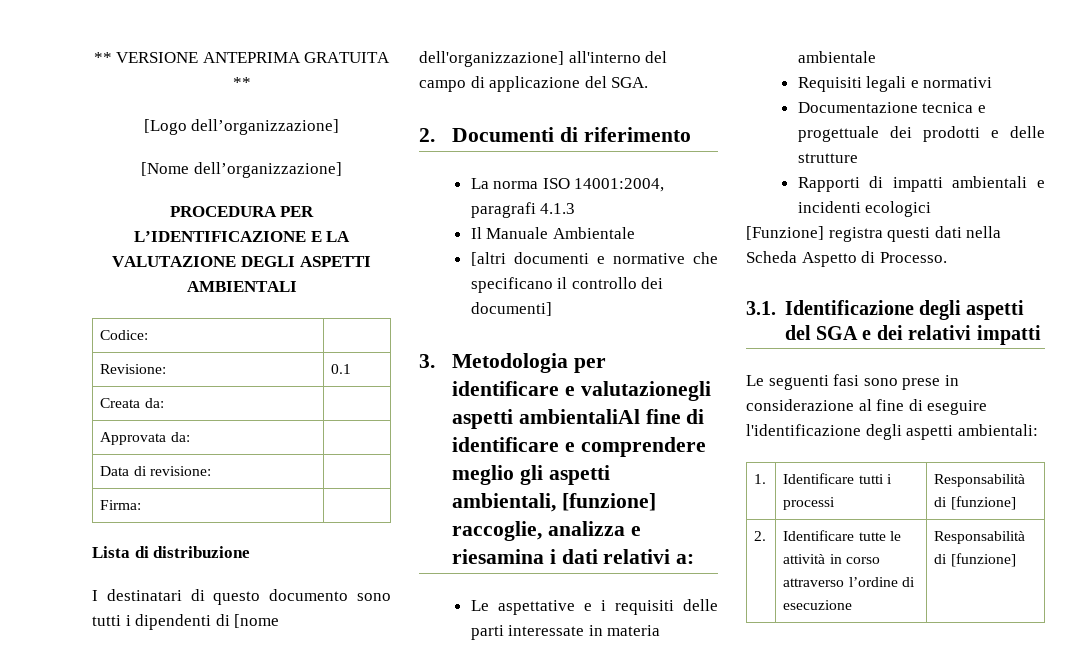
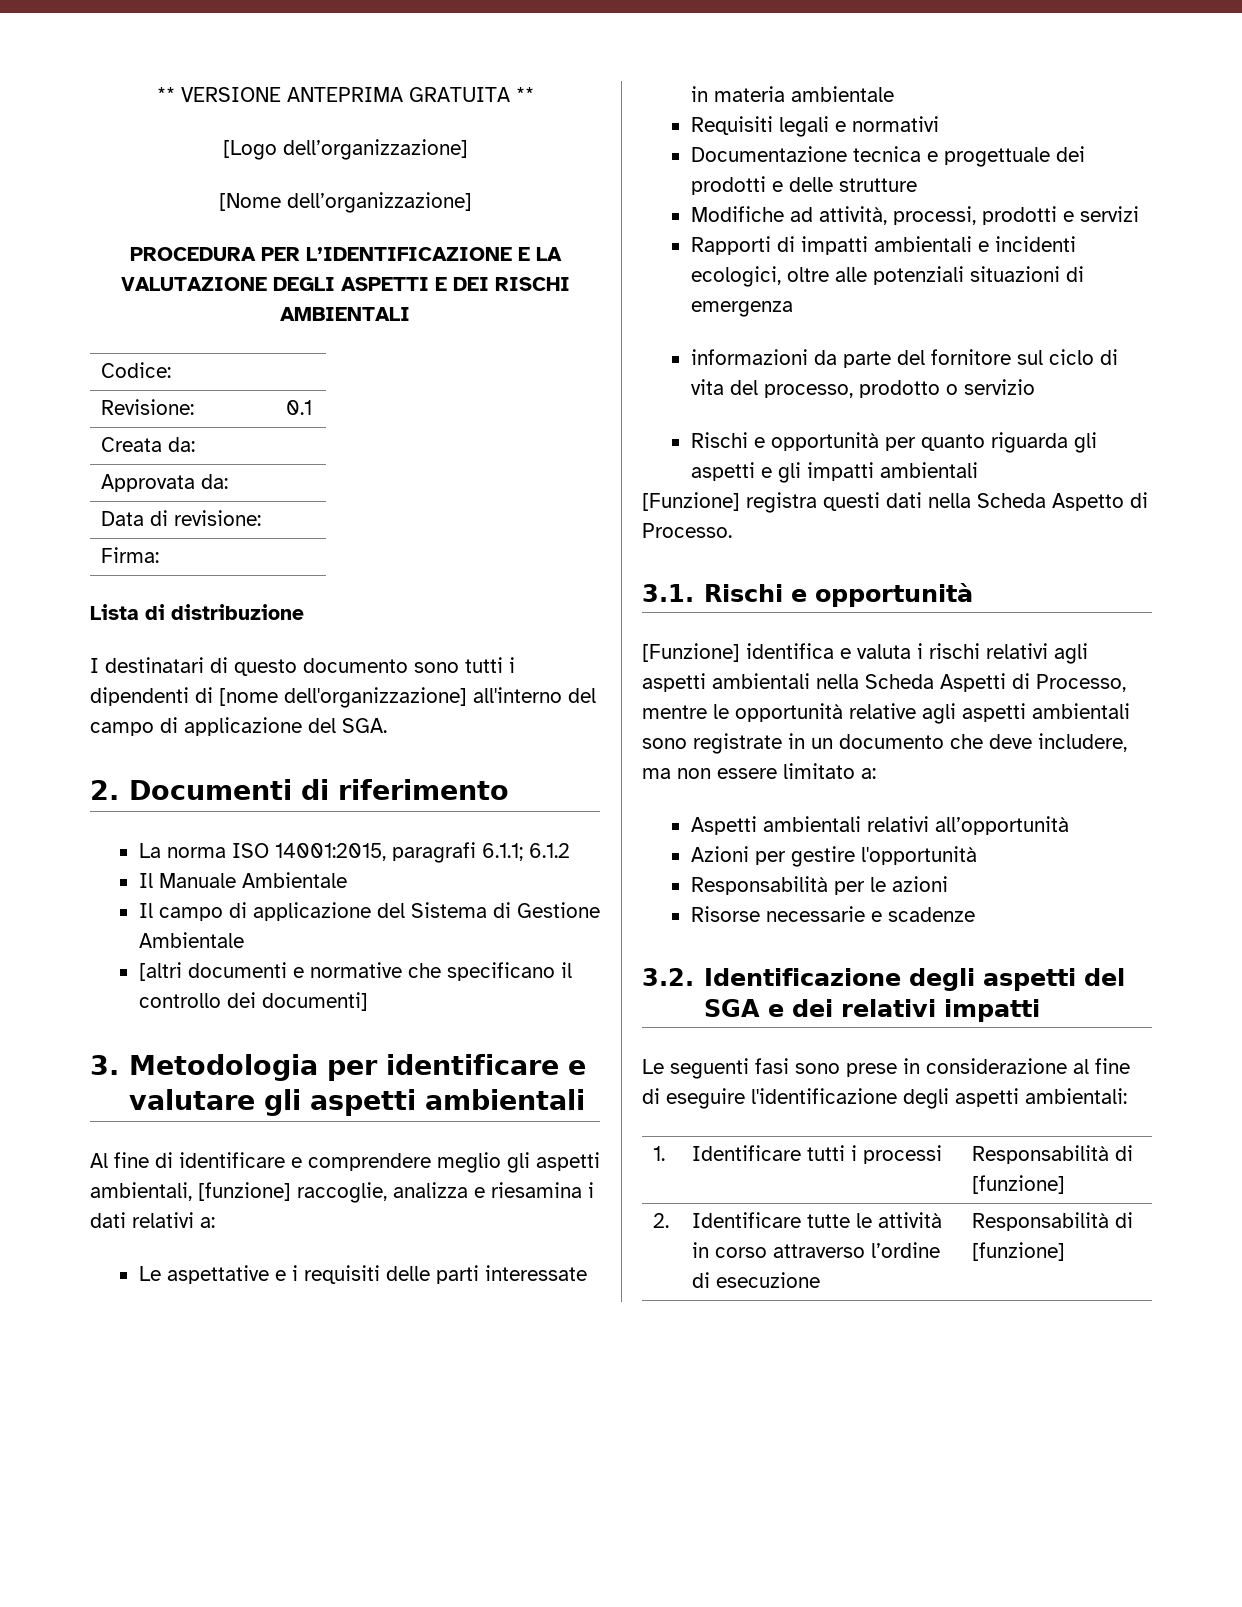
(371, 261) none -> [434,277,570,291] E DEI RISCHI
[574,178,665,192] [470,202,576,218] 14001:2004, paragrafi 4.1.3 -> [274,842,570,863] 14001:2015, paragrafi 6.1.1; 6.1.2
(635, 233) none -> [138,902,600,921] [138,932,244,948] // Il campo di applicazione del Sistema di Gestione Ambientale
[580,381,711,401] [451,409,640,429] valutazionegli aspetti ambientaliAl -> [129,1089,586,1116] [90,1153,108,1168] valutare gli aspetti ambientali // Al
(858, 158) none -> [690,206,1139,225] // Modifiche ad attività, processi, prodotti e servizi
[865,201,932,217] ecologici -> [690,266,1084,287] [690,301,793,317] [690,349,1118,368] [690,379,1035,398] [690,432,1097,453] [690,462,978,483] ecologici, oltre alle potenziali situazioni di emergenza // informazioni da parte del fornitore sul ciclo di vita del processo, prodotto o servizio // Rischi e opportunità per quanto riguarda gli aspetti e gli impatti ambientali
(776, 308) none -> [704,583,974,607] [642,643,1088,664] [642,673,1126,692] [642,703,1130,724] [642,733,1127,754] [642,763,876,779] [690,816,1069,835] [690,846,977,867] [690,876,948,895] [690,906,975,922] [642,968,694,986] Rischi e opportunità // [Funzione] identifica e valuta i rischi relativi agli aspetti ambientali nella Scheda Aspetti di Processo, mentre le opportunità relative agli aspetti ambientali sono registrate in un documento che deve includere, ma non essere limitato a: // Aspetti ambientali relativi all’opportunità // Azioni per gestire l'opportunità // Responsabilità per le azioni // Risorse necessarie e scadenze // 3.2.

